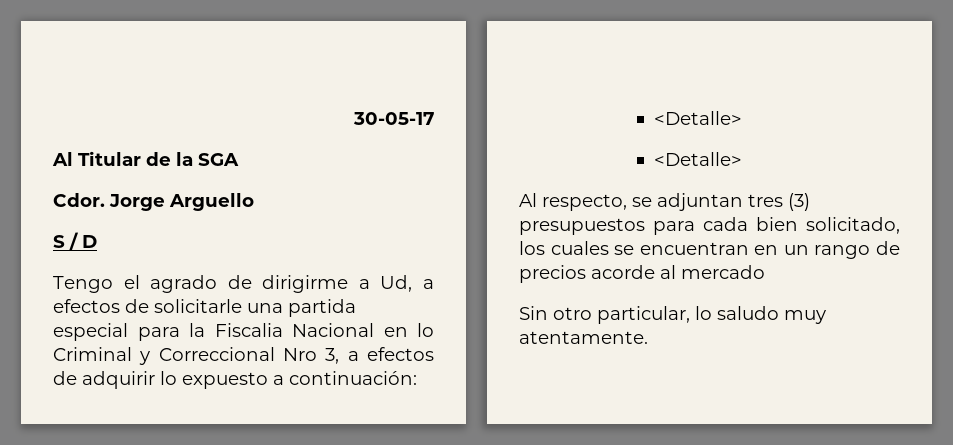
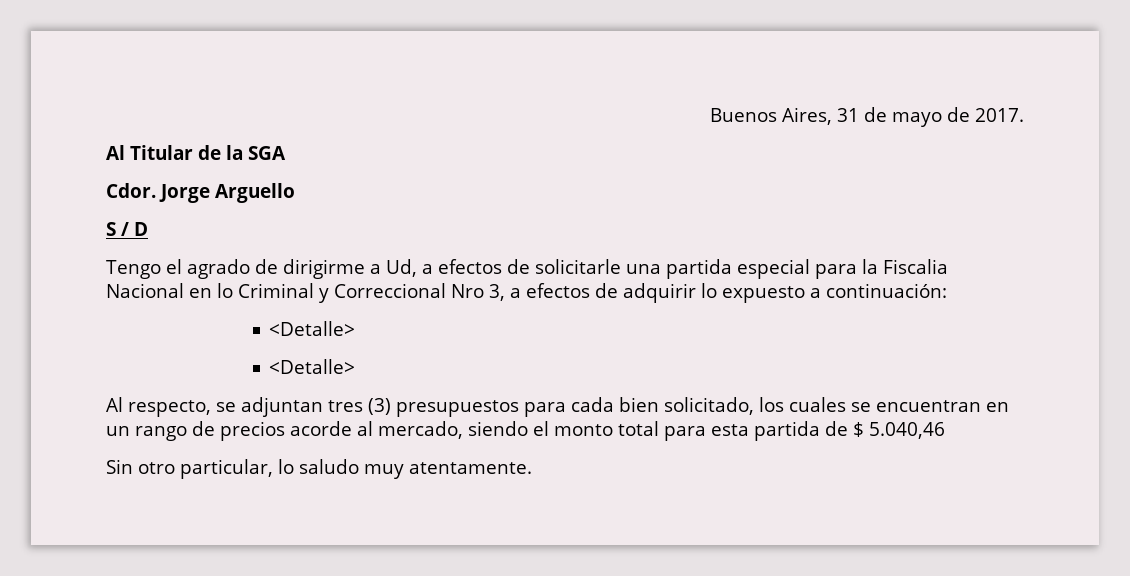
[353,112,434,125] 30-05-17 -> [710,107,1024,127] Buenos Aires, 31 de mayo de 2017.
[681,265,765,279] mercado -> [378,421,945,441] mercado, siendo el monto total para esta partida de $ 5.040,46

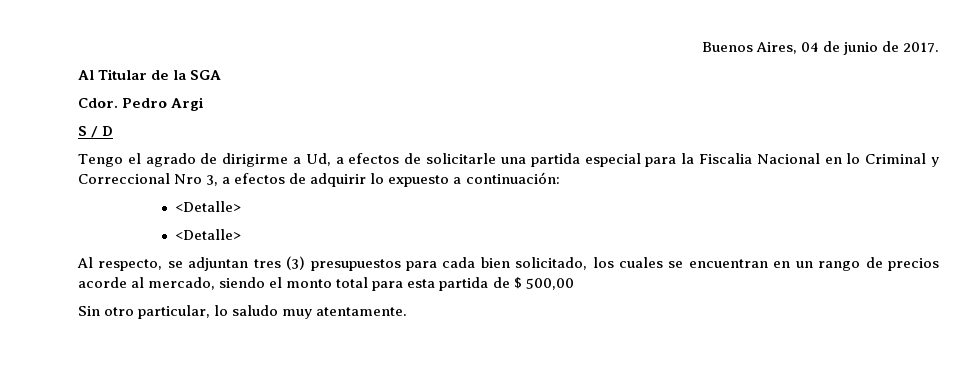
[837,107,942,127] 31 de mayo -> [800,41,878,55] 04 de junio
[159,183,295,203] Jorge Arguello -> [122,97,205,111] Pedro Argi
[869,422,945,439] 5.040,46 -> [525,278,574,290] 500,00

